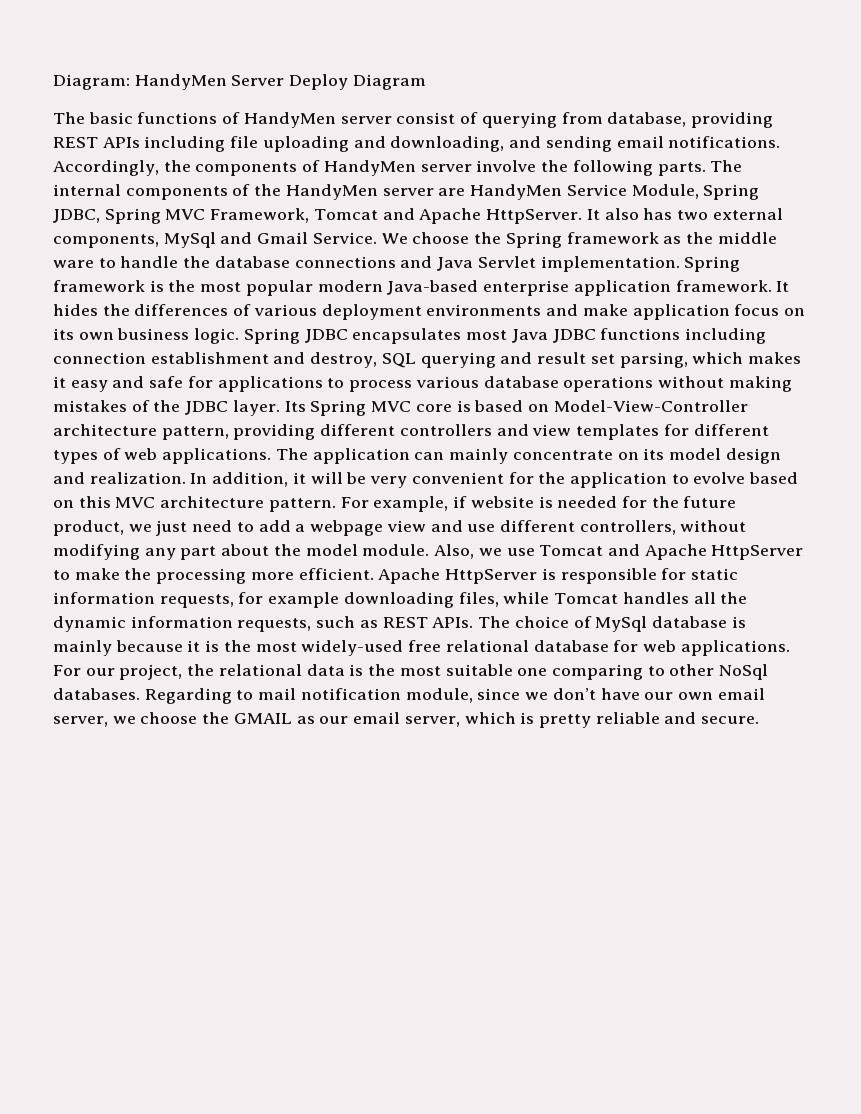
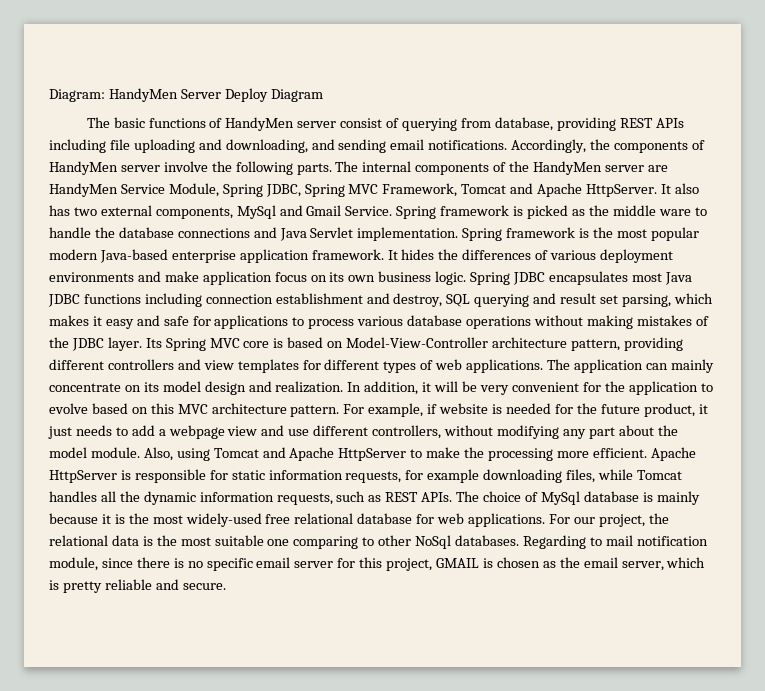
[381,232,659,248] We choose the Spring framework -> [396,205,569,219] Spring framework is picked
[128,520,233,536] we just need -> [698,404,708,414] [48,425,112,439] it just needs
[478,548,535,556] we use -> [176,448,210,461] using
[525,688,765,700] [53,712,349,727] we don’t have our own email server, we choose the GMAIL as our -> [136,557,580,571] there is no specific email server for this project, GMAIL is chosen as the

